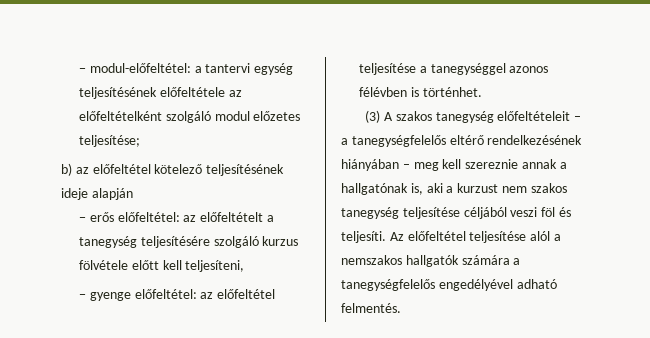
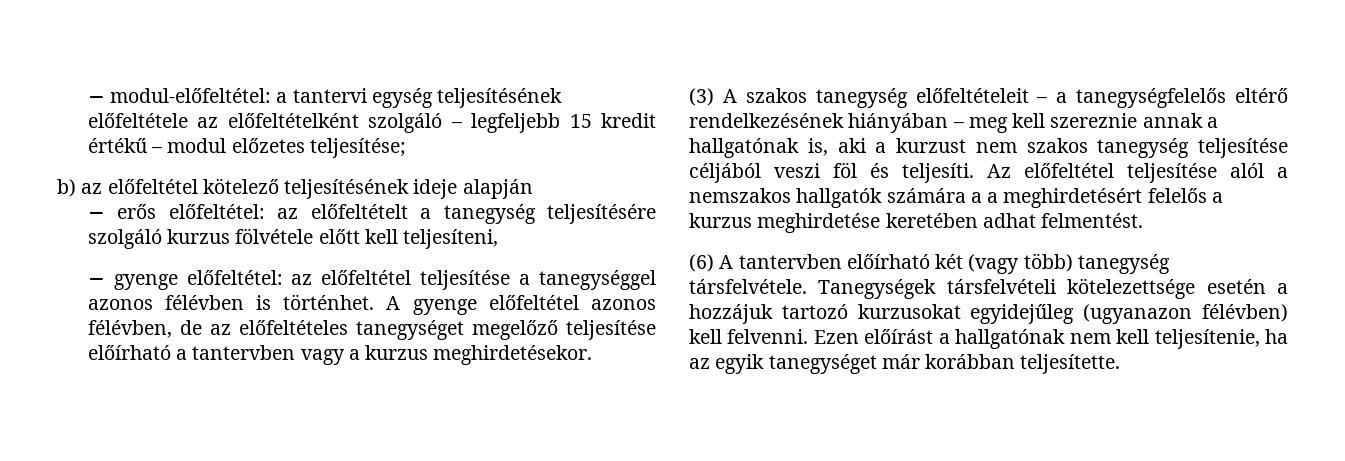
(211, 117) none -> [450,113,656,133] [87,138,163,153] – legfeljebb 15 kredit értékű –
(482, 92) none -> [386,295,656,315] [87,320,656,340] [87,345,593,365] A gyenge előfeltétel azonos félévben, de az előfeltételes tanegységet megelőző teljesítése előírható a tantervben vagy a kurzus meghirdetésekor.
[341,279,557,291] [341,303,401,313] tanegységfelelős engedélyével adható felmentés. -> [987,188,1223,208] [689,213,1144,233] [689,253,1170,274] [689,278,1288,299] [689,304,1288,324] [689,329,1288,349] [689,354,1121,374] a meghirdetésért felelős a kurzus meghirdetése keretében adhat felmentést. // (6) A tantervben előírható két (vagy több) tanegység társfelvétele. Tanegységek társfelvételi kötelezettsége esetén a hozzájuk tartozó kurzusokat egyidejűleg (ugyanazon félévben) kell felvenni. Ezen előírást a hallgatónak nem kell teljesítenie, ha az egyik tanegységet már korábban teljesítette.

